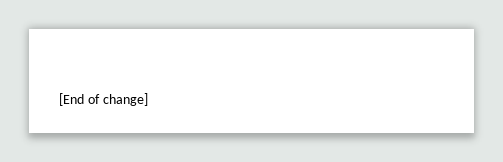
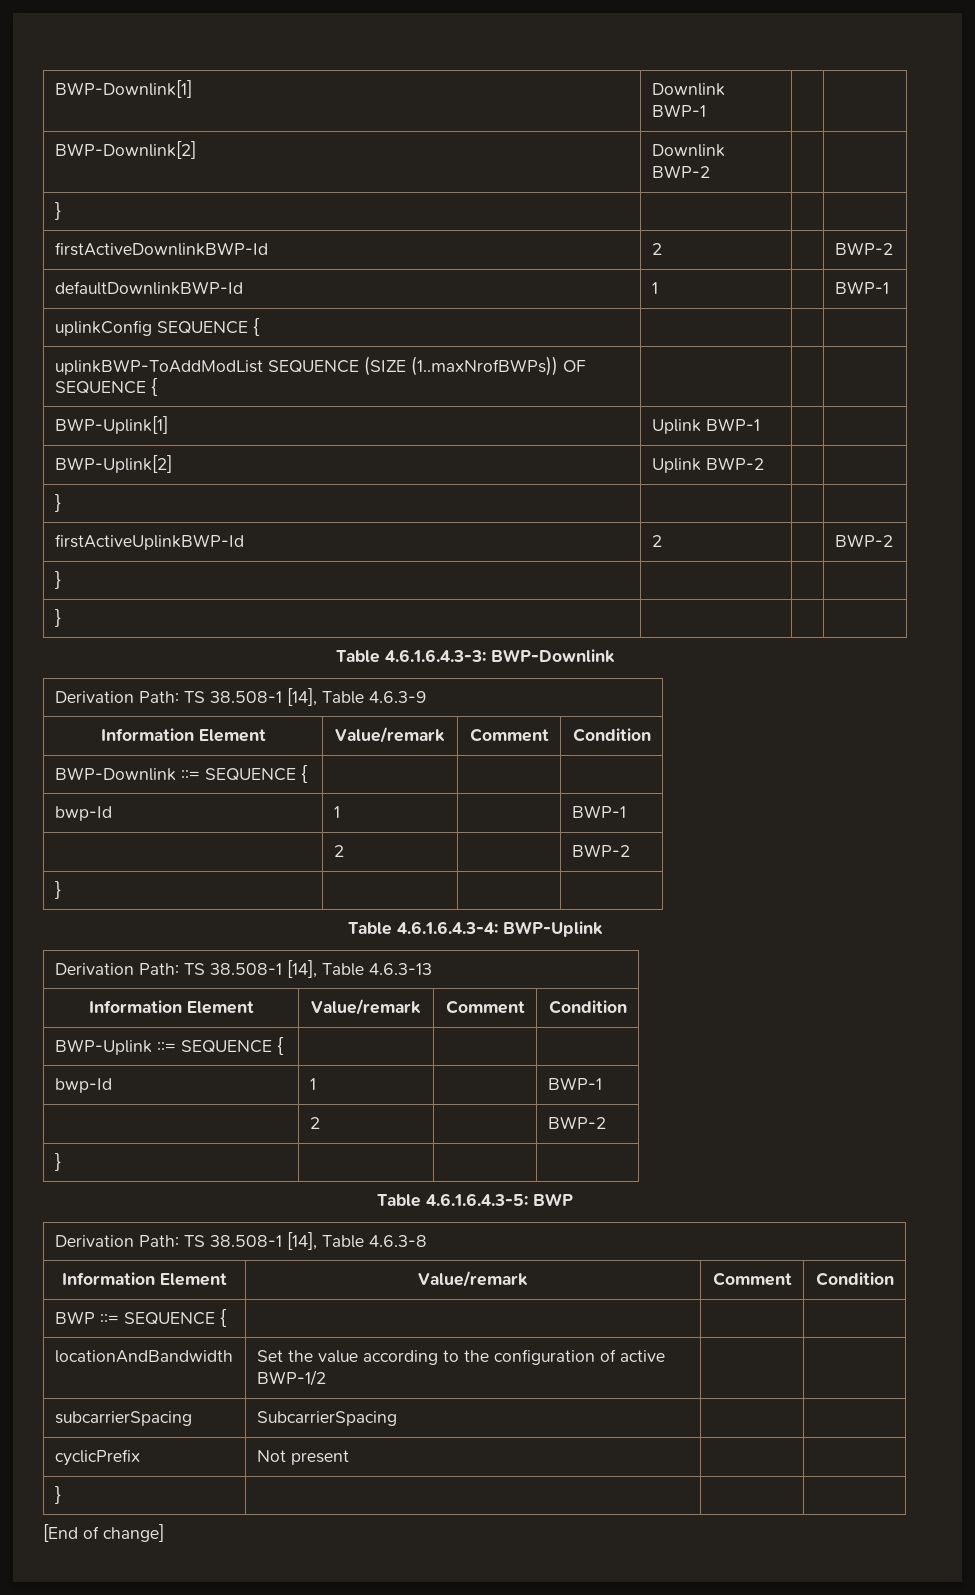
(59, 99) none -> [54,80,192,98] [651,83,725,96] [651,104,706,117] [54,141,196,159] [651,144,725,157] [651,165,710,178] [54,202,61,220] [54,242,268,256] [651,243,662,255] [834,242,893,255] [54,281,243,295] [651,282,658,294] [834,281,889,294] [54,318,260,336] [54,356,586,376] [54,378,158,396] [54,416,168,434] [651,418,760,434] [54,455,172,473] [651,457,764,473] [54,494,61,512] [54,534,244,550] [651,535,662,547] [834,534,893,547] [54,571,61,589] [54,609,61,627] [335,649,615,663] [54,688,426,706] [100,728,266,742] [335,727,445,743] [469,728,549,742] [572,728,651,742] [54,765,308,783] [54,806,112,821] [333,806,340,818] [571,805,626,818] [333,845,344,857] [571,844,630,857] [54,881,61,899] [347,921,603,937] [54,960,432,978] [88,1000,254,1014] [311,999,421,1015] [445,1000,525,1014] [548,1000,627,1014] [54,1037,284,1055] [54,1078,112,1093] [309,1078,316,1090] [547,1077,602,1090] [309,1117,320,1129] [547,1116,606,1129] [54,1153,61,1171] [377,1193,573,1207] [54,1232,427,1250] [62,1272,227,1286] [418,1271,528,1287] [712,1272,792,1286] [815,1272,894,1286] [54,1309,227,1327] [54,1350,233,1363] [256,1349,665,1365] [256,1370,326,1386] [54,1411,192,1426] [256,1411,397,1426] [54,1449,140,1466] [256,1450,349,1465] [54,1486,61,1504] BWP-Downlink[1] | Downlink BWP-1 | | // BWP-Downlink[2] | Downlink BWP-2 | | // } | | | // firstActiveDownlinkBWP-Id | 2 | | BWP-2 // defaultDownlinkBWP-Id | 1 | | BWP-1 // uplinkConfig SEQUENCE { | | | // uplinkBWP-ToAddModList SEQUENCE (SIZE (1..maxNrofBWPs)) OF SEQUENCE { | | | // BWP-Uplink[1] | Uplink BWP-1 | | // BWP-Uplink[2] | Uplink BWP-2 | | // } | | | // firstActiveUplinkBWP-Id | 2 | | BWP-2 // } | | | // } | | | // Table 4.6.1.6.4.3-3: BWP-Downlink // Derivation Path: TS 38.508-1 [14], Table 4.6.3-9 // Information Element | Value/remark | Comment | Condition // BWP-Downlink ::= SEQUENCE { | | | // bwp-Id | 1 | | BWP-1 // | 2 | | BWP-2 // } | | | // Table 4.6.1.6.4.3-4: BWP-Uplink // Derivation Path: TS 38.508-1 [14], Table 4.6.3-13 // Information Element | Value/remark | Comment | Condition // BWP-Uplink ::= SEQUENCE { | | | // bwp-Id | 1 | | BWP-1 // | 2 | | BWP-2 // } | | | // Table 4.6.1.6.4.3-5: BWP // Derivation Path: TS 38.508-1 [14], Table 4.6.3-8 // Information Element | Value/remark | Comment | Condition // BWP ::= SEQUENCE { | | | // locationAndBandwidth | Set the value according to the configuration of active BWP-1/2 | | // subcarrierSpacing | SubcarrierSpacing | | // cyclicPrefix | Not present | | // } | | | //

